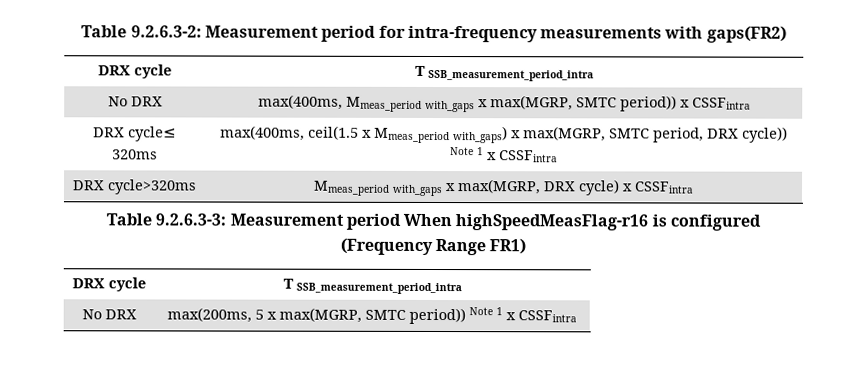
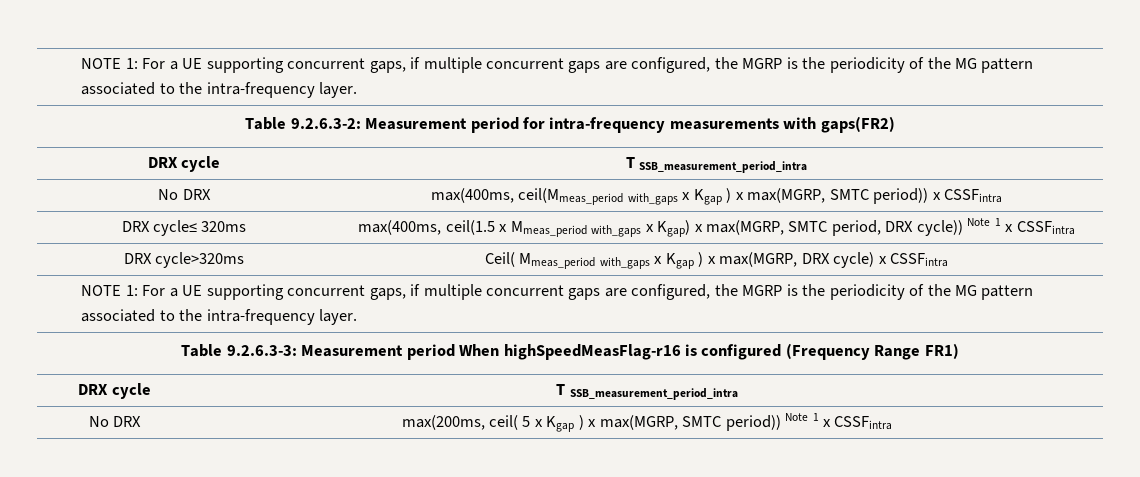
(81, 31) none -> [81,57,1034,73] [81,82,358,98] NOTE 1: For a UE supporting concurrent gaps, if multiple concurrent gaps are configured, the MGRP is the periodicity of the MG pattern associated to the intra-frequency layer. //
[345,96,488,113] Mmeas_period with_gaps x -> [518,188,744,205] ceil(Mmeas_period with_gaps x Kgap ) x
[453,126,508,144] with_gaps) -> [591,220,691,237] with_gaps x Kgap)
[313,180,456,197] Mmeas_period with_gaps x -> [484,252,716,269] Ceil( Mmeas_period with_gaps x Kgap ) x
(694, 187) none -> [81,284,1034,300] [81,309,358,325] // NOTE 1: For a UE supporting concurrent gaps, if multiple concurrent gaps are configured, the MGRP is the periodicity of the MG pattern associated to the intra-frequency layer.
(252, 315) none -> [488,415,518,430] ceil(
(277, 315) none -> [546,415,597,432] Kgap ) x

